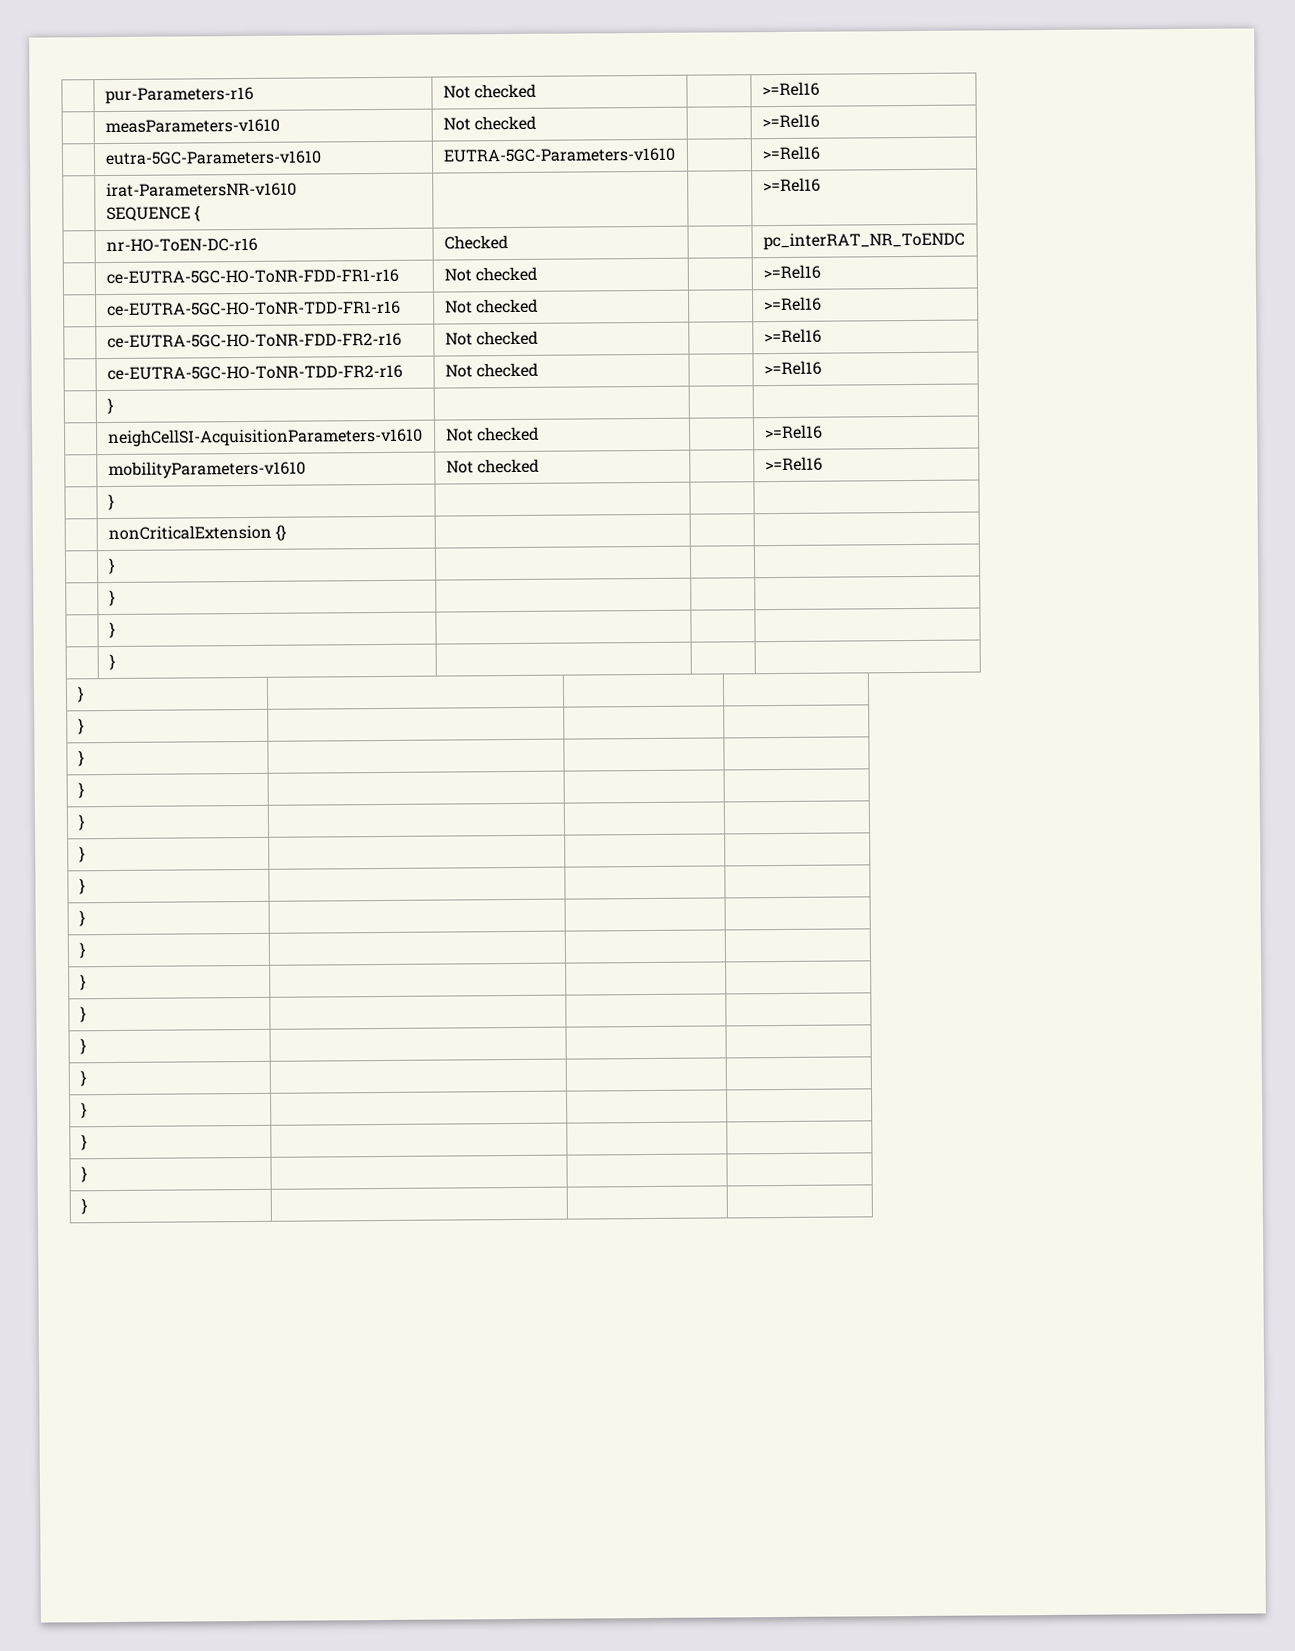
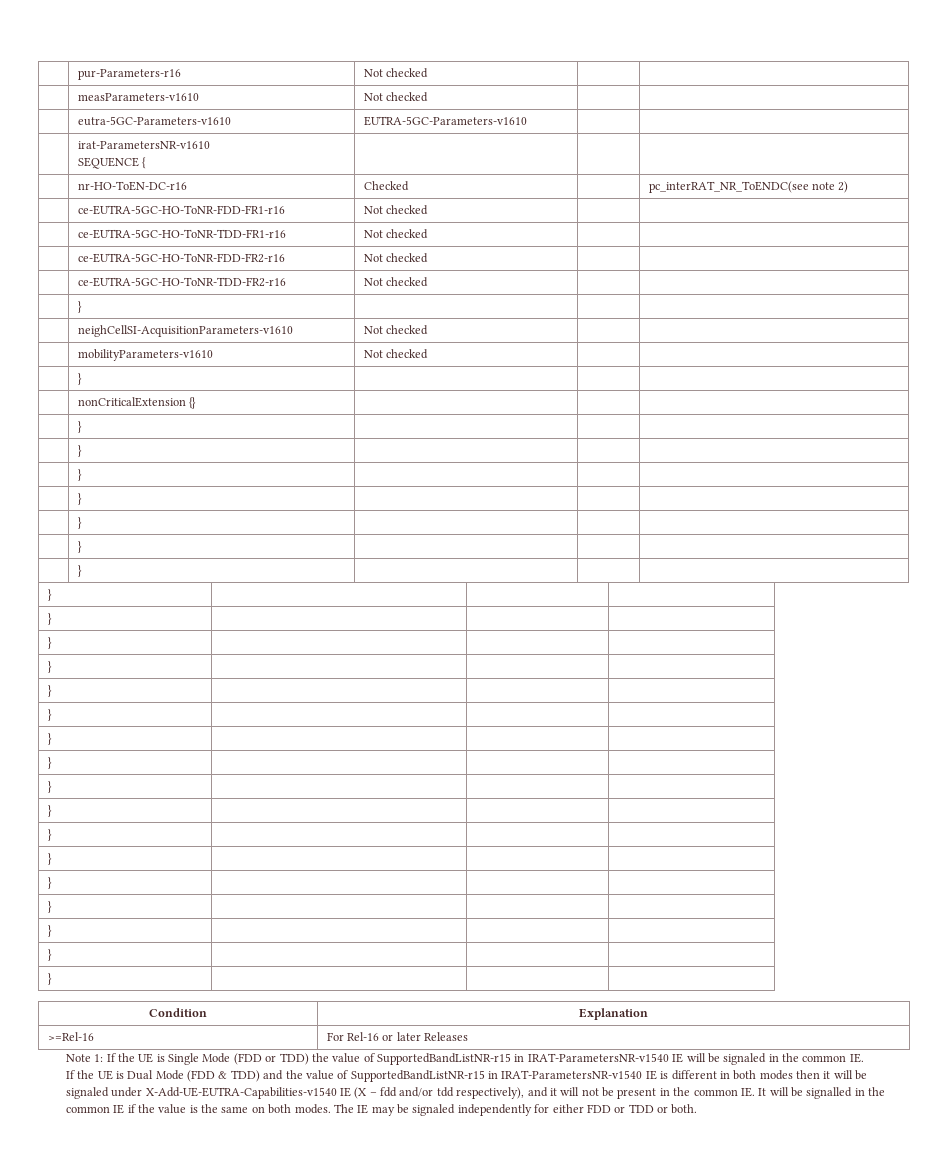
[761,81,820,97] >=Rel16 -> (428, 73) none
[761,113,820,129] >=Rel16 -> (428, 97) none
[761,145,821,161] >=Rel16 -> (527, 121) none
[762,177,821,193] >=Rel16 -> (146, 163) none
[762,231,965,251] pc_interRAT_NR_ToENDC -> [648,181,849,193] pc_interRAT_NR_ToENDC(see note 2)
[762,264,821,280] >=Rel16 -> (428, 210) none
[763,296,822,312] >=Rel16 -> (428, 234) none
[763,328,822,344] >=Rel16 -> (428, 258) none
[763,360,822,376] >=Rel16 -> (428, 282) none
[763,424,823,440] >=Rel16 -> (428, 330) none
[764,456,823,472] >=Rel16 -> (428, 354) none
(115, 662) none -> [77,517,82,529] [77,541,82,553] [77,565,82,577] // | } | | | // | } | | | // | } | | |
(87, 1206) none -> [149,1008,207,1017] [579,1008,648,1020] [47,1032,94,1041] [326,1032,468,1041] [65,1053,864,1065] [65,1070,868,1082] [65,1087,886,1099] [65,1104,698,1116] // Condition | Explanation // >=Rel-16 | For Rel-16 or later Releases // Note 1: If the UE is Single Mode (FDD or TDD) the value of SupportedBandListNR-r15 in IRAT-ParametersNR-v1540 IE will be signaled in the common IE. // If the UE is Dual Mode (FDD & TDD) and the value of SupportedBandListNR-r15 in IRAT-ParametersNR-v1540 IE is different in both modes then it will be signaled under X-Add-UE-EUTRA-Capabilities-v1540 IE (X – fdd and/or tdd respectively), and it will not be present in the common IE. It will be signalled in the common IE if the value is the same on both modes. The IE may be signaled independently for either FDD or TDD or both.

